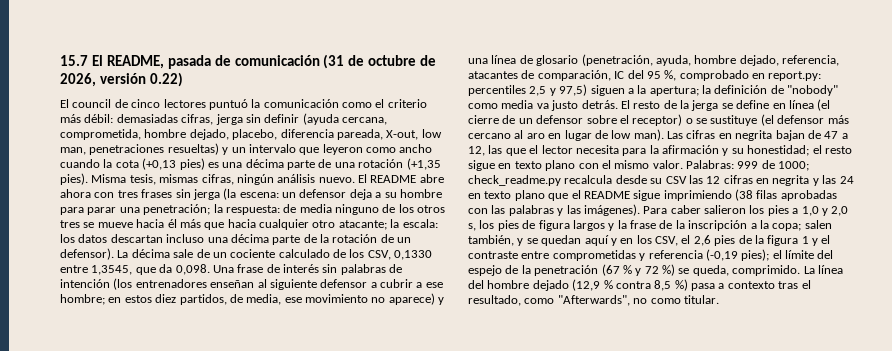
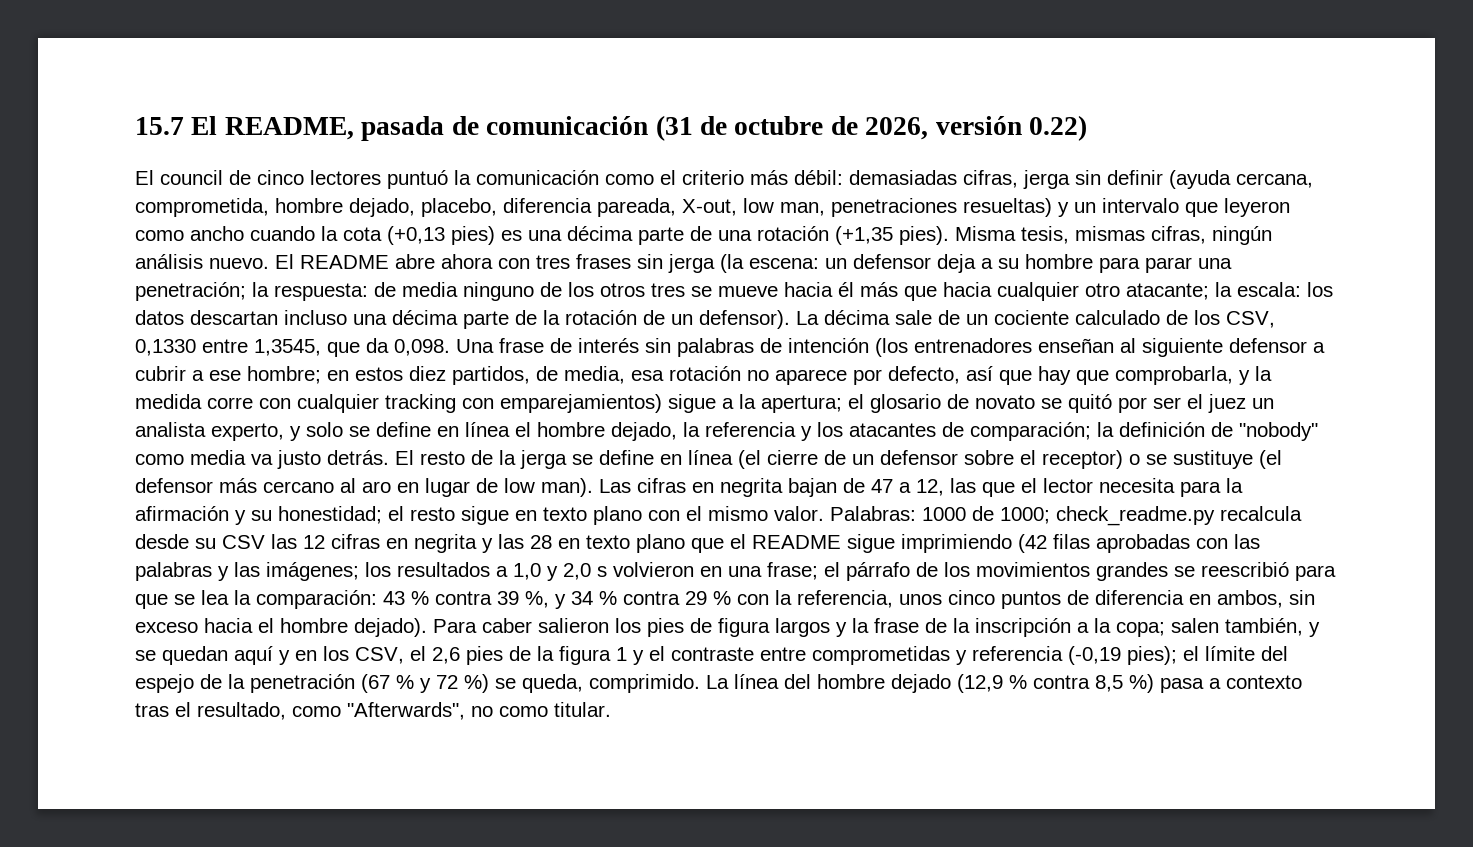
[284,293,445,305] [468,54,839,66] [468,70,822,81] [468,84,699,96] ese movimiento no aparece) y una línea de glosario (penetración, ayuda, hombre dejado, referencia, atacantes de comparación, IC del 95 %, comprobado en report.py: percentiles 2,5 y 97,5) siguen a la apertura; -> [631,366,1272,385] [135,394,1274,413] [135,422,1091,441] esa rotación no aparece por defecto, así que hay que comprobarla, y la medida corre con cualquier tracking con emparejamientos) sigue a la apertura; el glosario de novato se quitó por ser el juez un analista experto, y solo se define en línea el hombre dejado, la referencia y los atacantes de comparación;
[737,161,759,169] 999 -> [922,507,966,521] 1000
[839,176,854,184] 24 -> [530,535,552,549] 28
[735,189,753,201] (38 -> [1018,534,1047,553] (42
[583,204,849,216] [468,223,476,231] imágenes). Para caber salieron los pies a 1,0 y 2,0 s, -> [266,562,1336,581] [135,590,1315,609] [135,618,609,637] imágenes; los resultados a 1,0 y 2,0 s volvieron en una frase; el párrafo de los movimientos grandes se reescribió para que se lea la comparación: 43 % contra 39 %, y 34 % contra 29 % con la referencia, unos cinco puntos de diferencia en ambos, sin exceso hacia el hombre dejado). Para caber salieron

